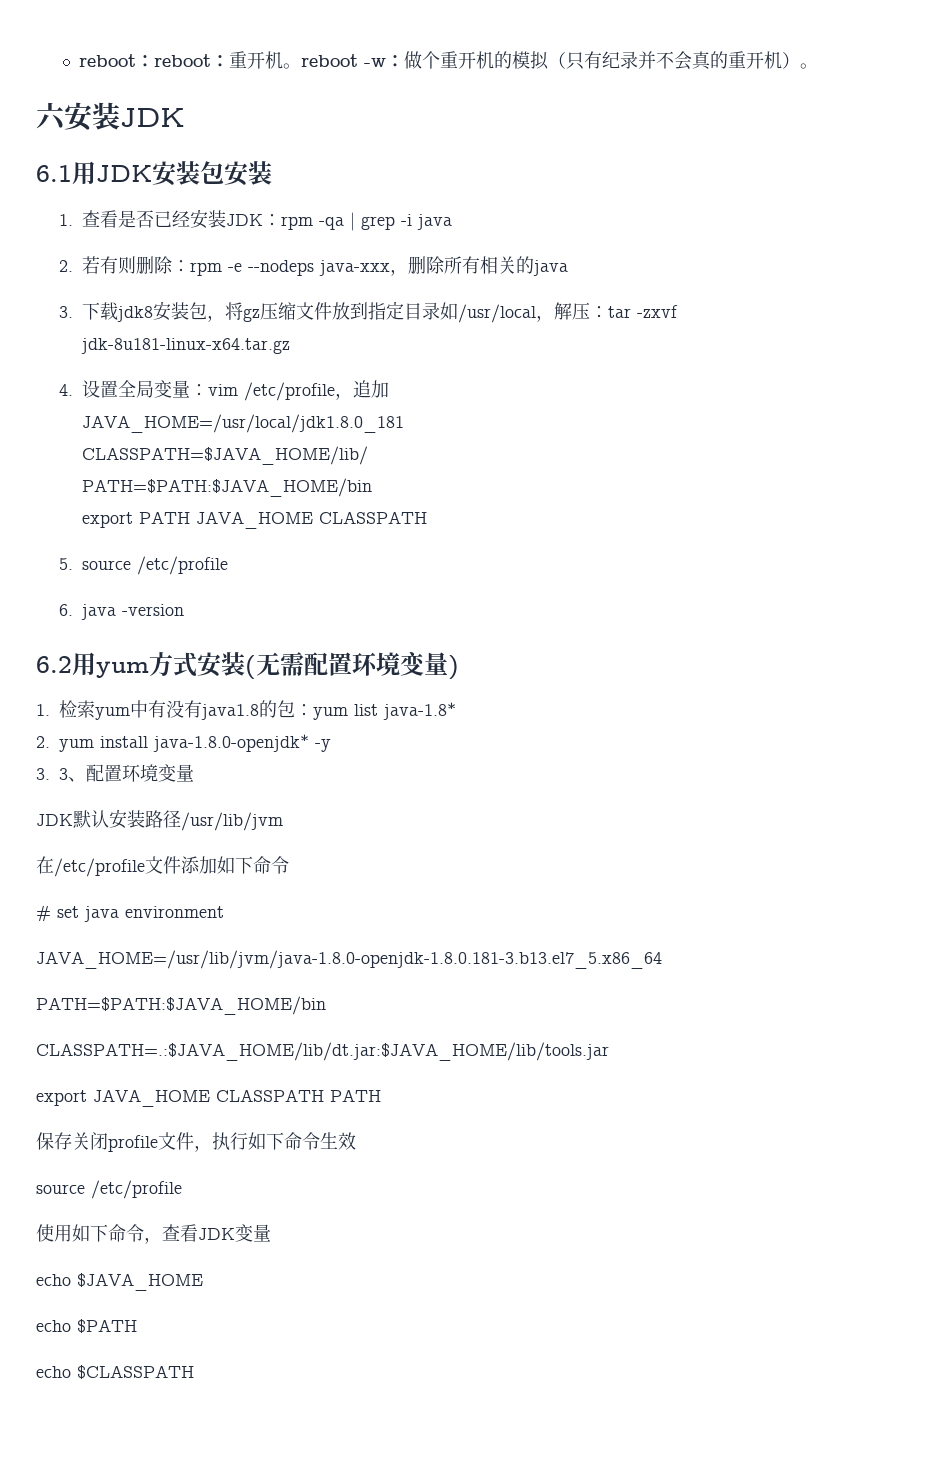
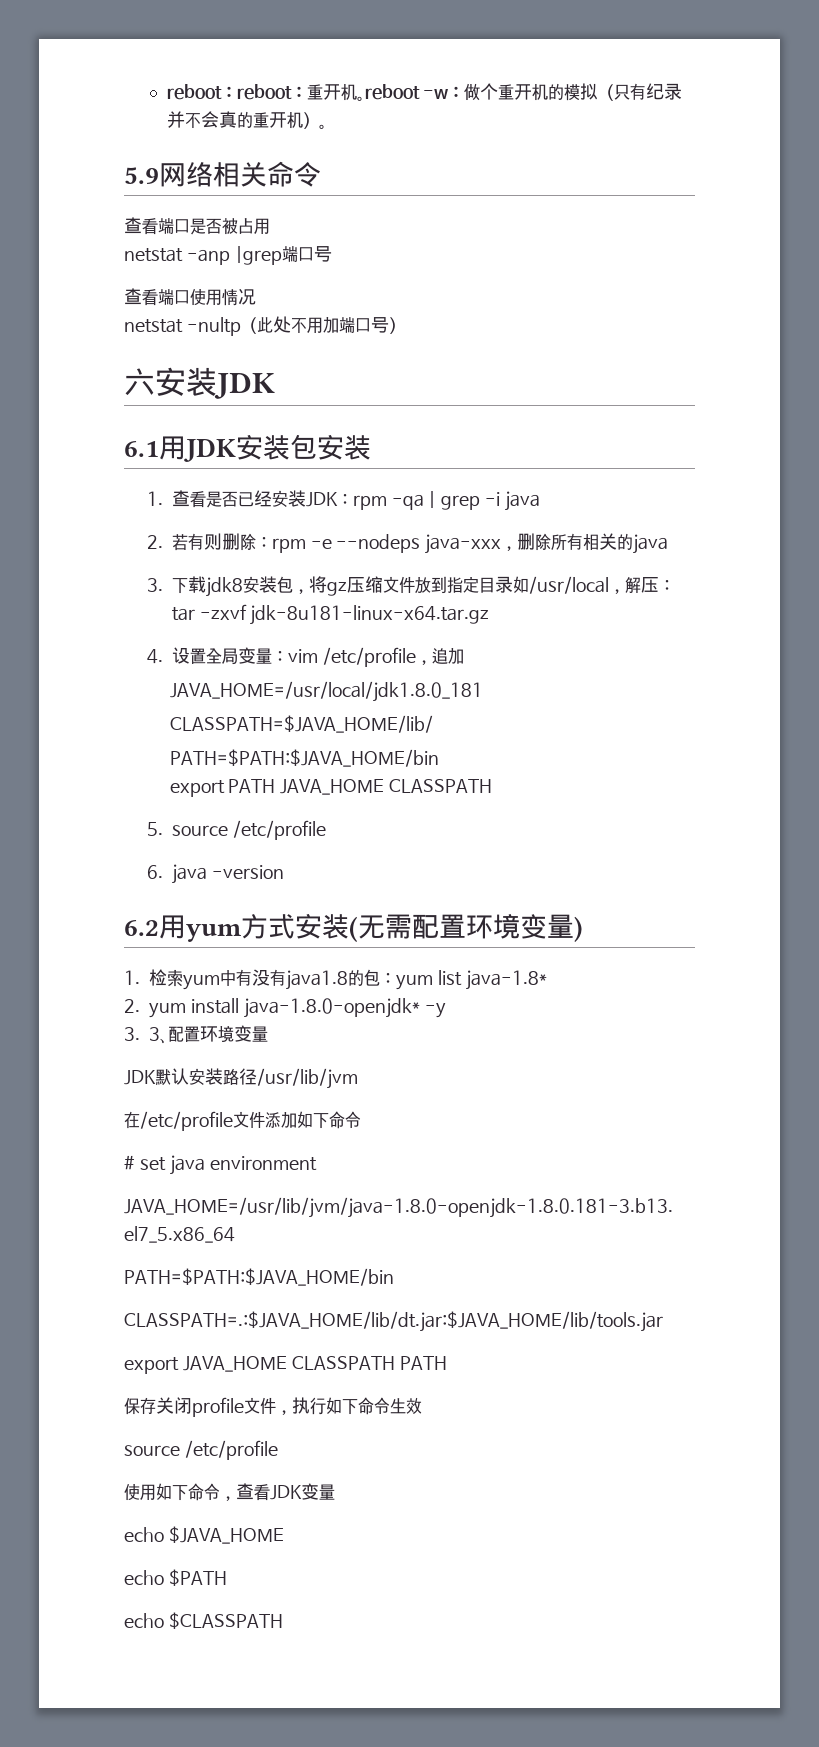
(818, 66) none -> [124,161,321,187] [124,217,270,235] [124,246,332,265] [124,288,256,306] [124,316,405,336] // 5.9网络相关命令 // 查看端口是否被占用 // netstat -anp |grep端口号 // 查看端口使用情况 // netstat -nultp（此处不用加端口号）

